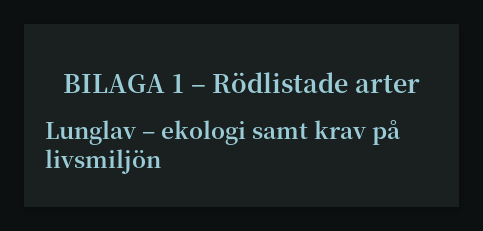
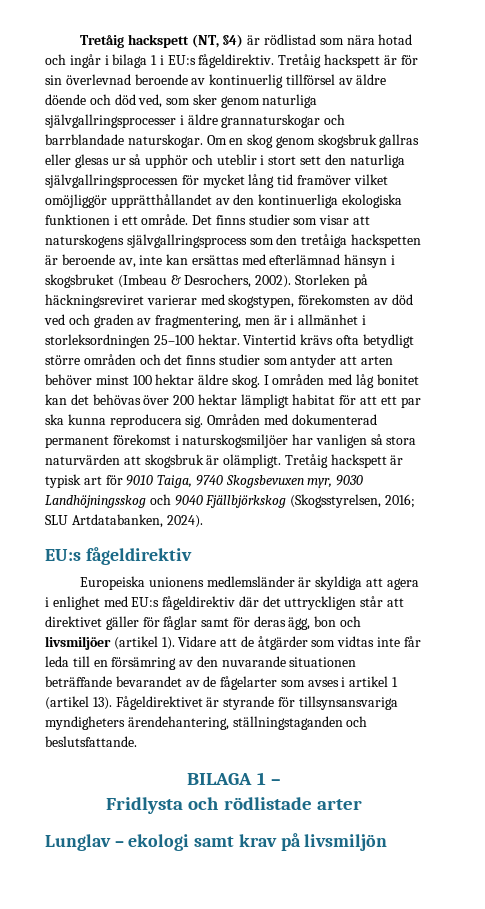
(63, 83) none -> [80,34,413,48] [45,54,418,68] [45,74,387,88] [45,94,318,108] [45,114,346,128] [45,134,420,148] [45,154,405,168] [45,174,388,188] [45,194,402,208] [45,214,371,225] [45,234,421,248] [45,254,396,268] [45,274,368,288] [45,294,413,308] [44,314,367,328] [45,334,414,348] [45,354,394,368] [45,374,419,388] [45,394,421,408] [45,414,377,428] [45,434,417,448] [45,454,404,468] [45,474,364,488] [45,494,415,508] [45,514,203,528] [45,547,192,565] [80,576,419,590] [45,596,405,610] [45,616,362,630] [45,636,421,650] [45,656,357,670] [45,676,399,690] [45,696,398,710] [45,716,368,730] [45,736,137,747] Tretåig hackspett (NT, §4) är rödlistad som nära hotad och ingår i bilaga 1 i EU:s fågeldirektiv. Tretåig hackspett är för sin överlevnad beroende av kontinuerlig tillförsel av äldre döende och död ved, som sker genom naturliga självgallringsprocesser i äldre grannaturskogar och barrblandade naturskogar. Om en skog genom skogsbruk gallras eller glesas ur så upphör och uteblir i stort sett den naturliga självgallringsprocessen för mycket lång tid framöver vilket omöjliggör upprätthållandet av den kontinuerliga ekologiska funktionen i ett område. Det finns studier som visar att naturskogens självgallringsprocess som den tretåiga hackspetten är beroende av, inte kan ersättas med efterlämnad hänsyn i skogsbruket (Imbeau & Desrochers, 2002). Storleken på häckningsreviret varierar med skogstypen, förekomsten av död ved och graden av fragmentering, men är i allmänhet i storleksordningen 25–100 hektar. Vintertid krävs ofta betydligt större områden och det finns studier som antyder att arten behöver minst 100 hektar äldre skog. I områden med låg bonitet kan det behövas över 200 hektar lämpligt habitat för att ett par ska kunna reproducera sig. Områden med dokumenterad permanent förekomst i naturskogsmiljöer har vanligen så stora naturvärden att skogsbruk är olämpligt. Tretåig hackspett är typisk art för 9010 Taiga, 9740 Skogsbevuxen myr, 9030 Landhöjningsskog och 9040 Fjällbjörkskog (Skogsstyrelsen, 2016; SLU Artdatabanken, 2024). // EU:s fågeldirektiv // Europeiska unionens medlemsländer är skyldiga att agera i enlighet med EU:s fågeldirektiv där det uttryckligen står att direktivet gäller för fåglar samt för deras ägg, bon och livsmiljöer (artikel 1). Vidare att de åtgärder som vidtas inte får leda till en försämring av den nuvarande situationen beträffande bevarandet av de fågelarter som avses i artikel 1 (artikel 13). Fågeldirektivet är styrande för tillsynsansvariga myndigheters ärendehantering, ställningstaganden och beslutsfattande. //
[212,72,349,93] Rödlistade -> [106,797,312,814] // Fridlysta och rödlistade

